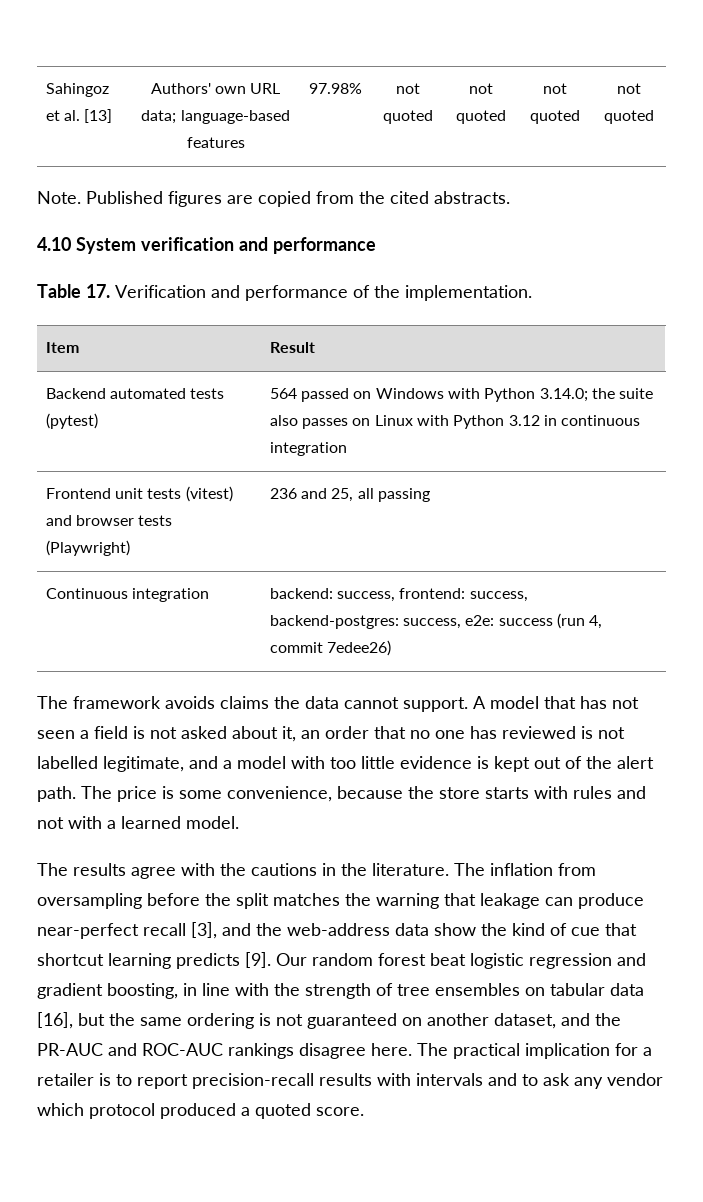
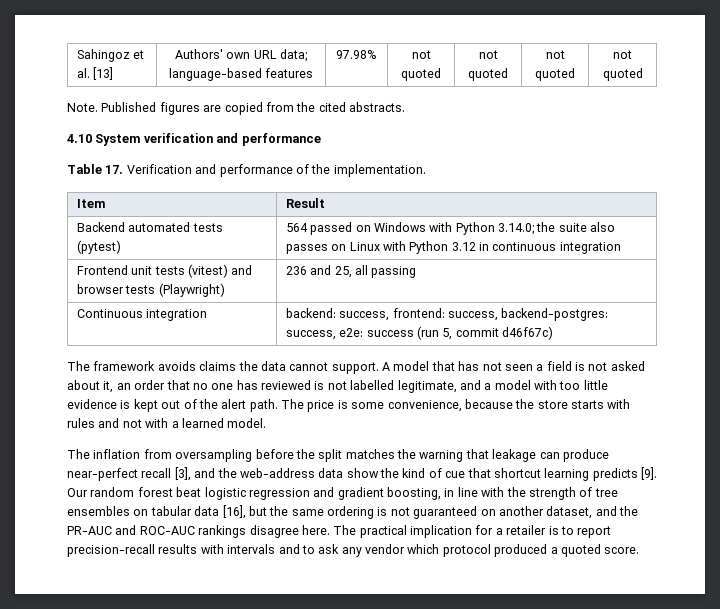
[589,615,603,629] [269,640,392,656] 4, commit 7edee26) -> [442,326,553,340] 5, commit d46f67c)
[73,863,485,879] results agree with the cautions in the literature. The -> (90, 454) none

